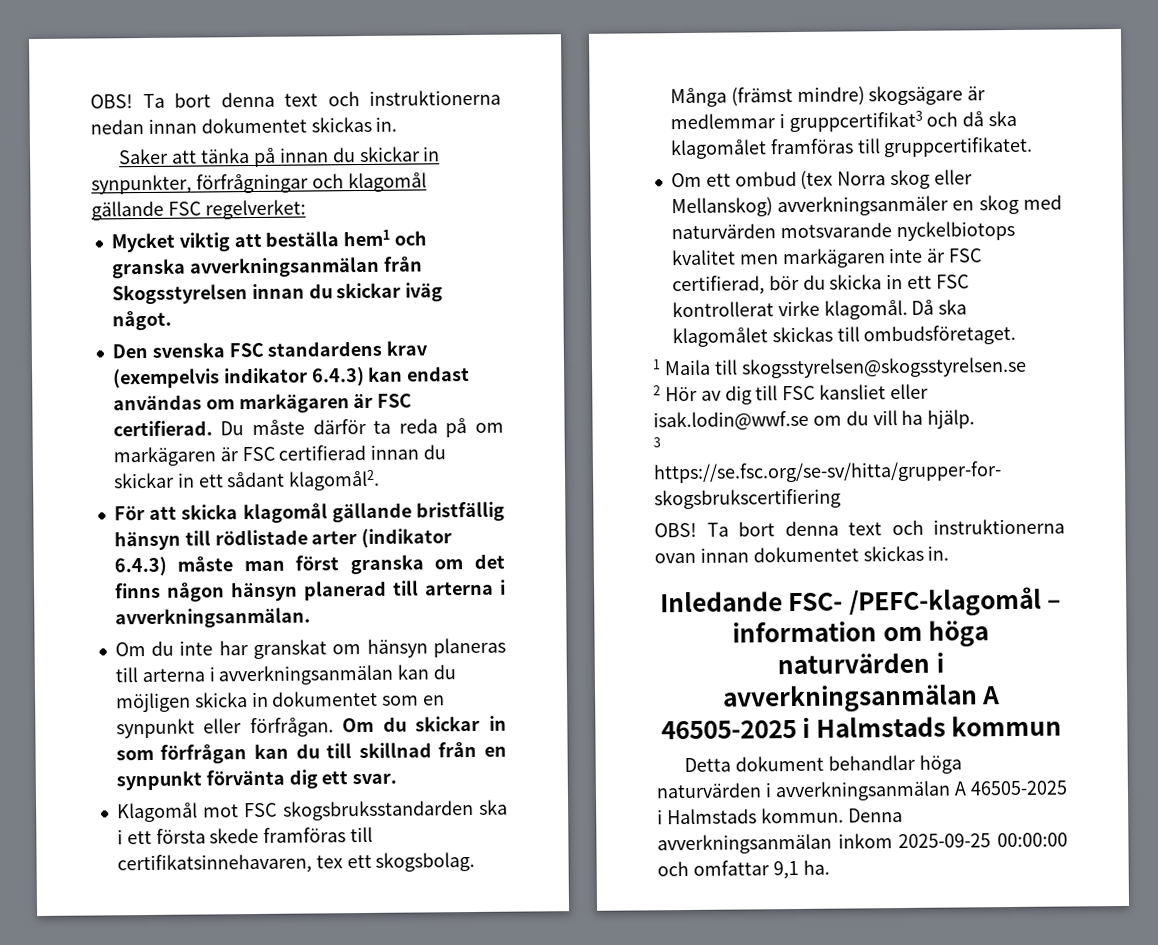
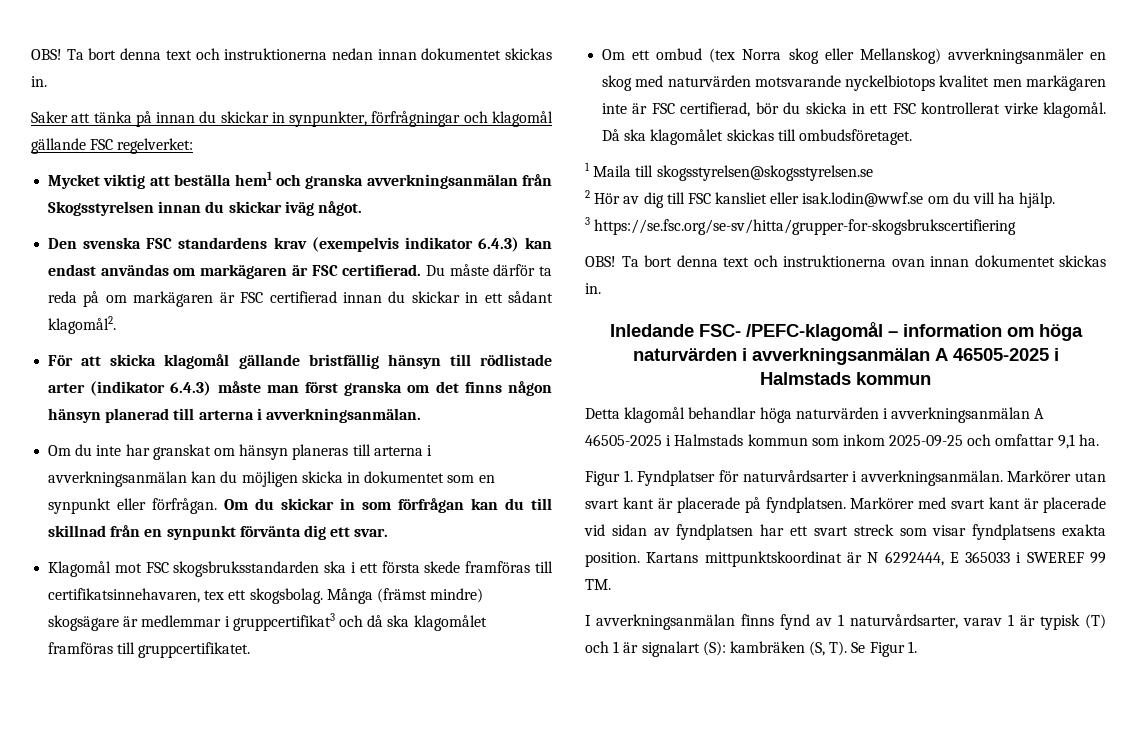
[735,755,825,772] dokument -> [624,407,686,423] klagomål
[760,807,903,824] [657,833,832,855] kommun. Denna avverkningsanmälan -> [747,434,839,446] kommun som
[997,832,1068,848] 00:00:00 -> (964, 441) none
(830, 867) none -> [585,470,1106,486] [585,497,1106,513] [584,524,1106,540] [585,551,1106,567] [585,579,611,590] [585,614,1106,630] [585,641,917,657] // Figur 1. Fyndplatser för naturvårdsarter i avverkningsanmälan. Markörer utan svart kant är placerade på fyndplatsen. Markörer med svart kant är placerade vid sidan av fyndplatsen har ett svart streck som visar fyndplatsens exakta position. Kartans mittpunktskoordinat är N 6292444, E 365033 i SWEREF 99 TM. // I avverkningsanmälan finns fynd av 1 naturvårdsarter, varav 1 är typisk (T) och 1 är signalart (S): kambräken (S, T). Se Figur 1.

